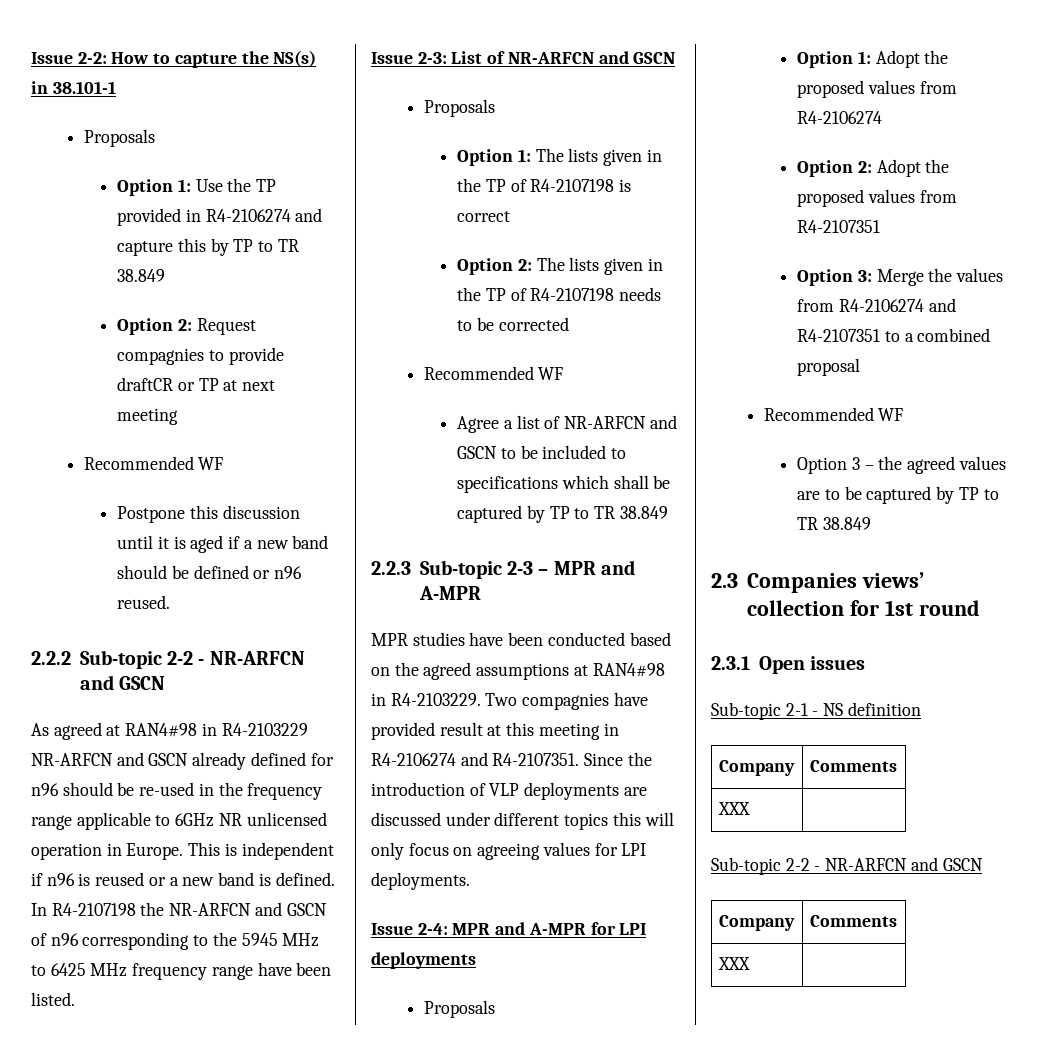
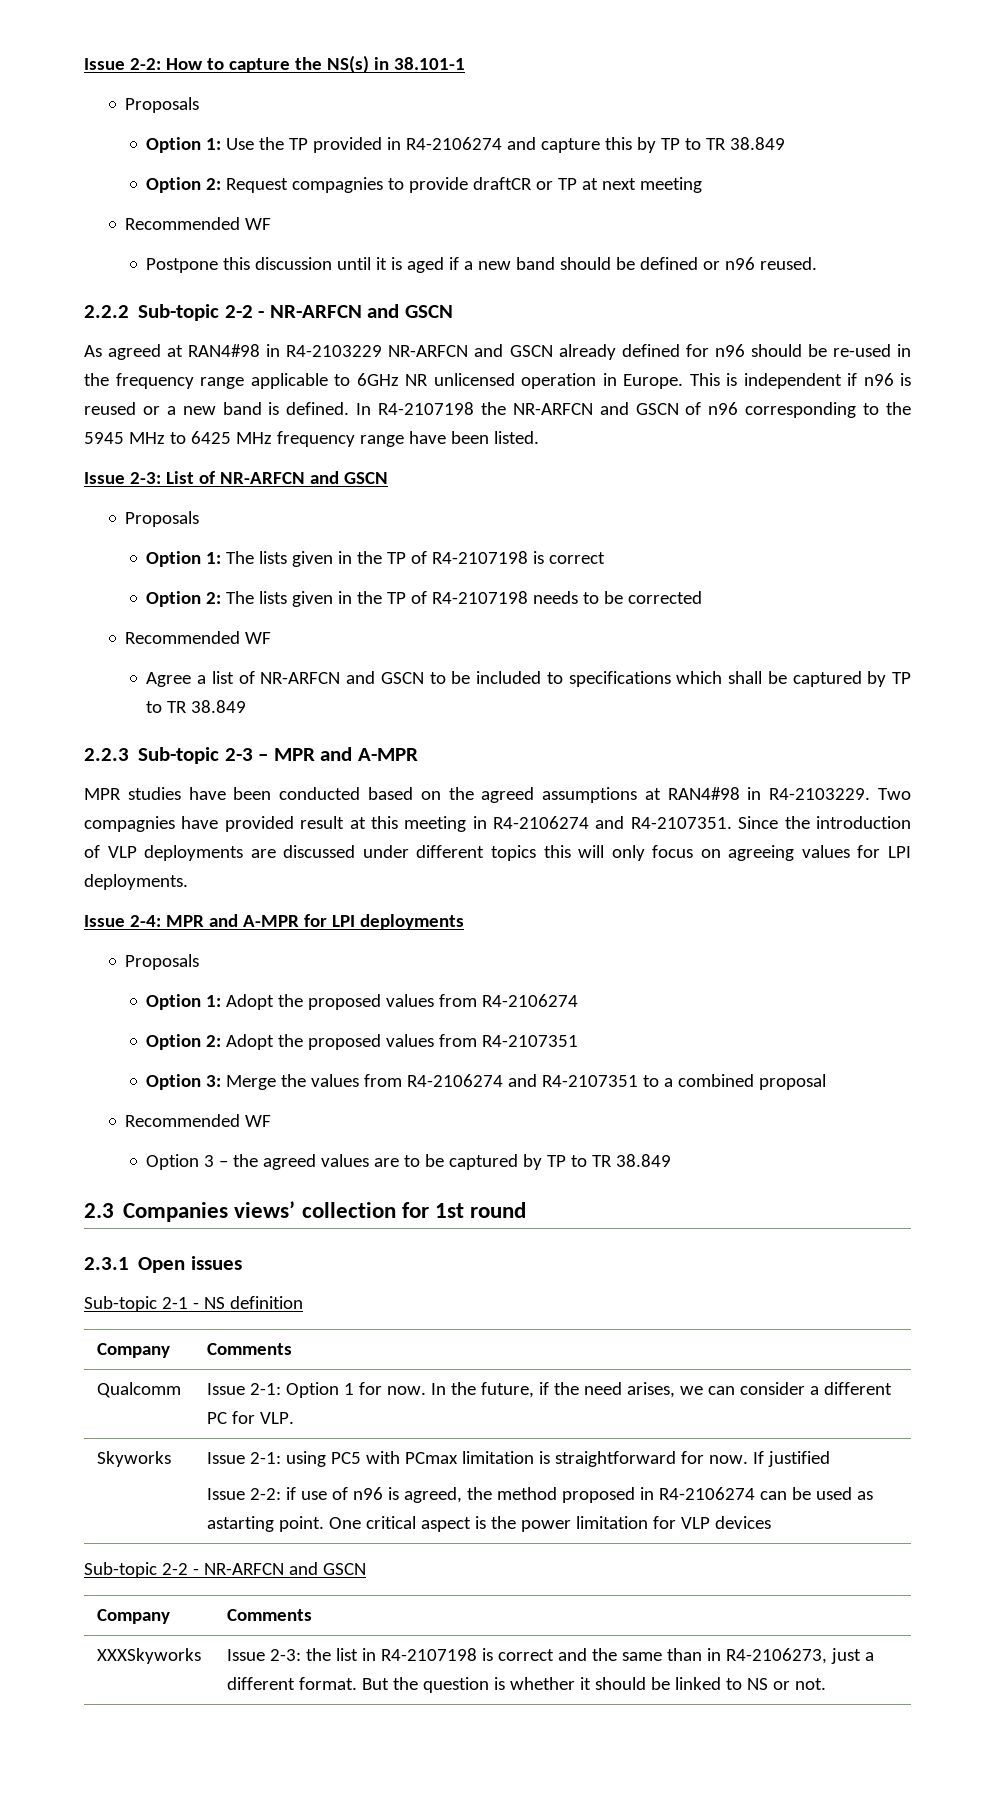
[717,802,750,815] XXX | -> [96,1382,181,1398] [206,1382,892,1398] [206,1411,294,1424] [96,1451,171,1467] [206,1451,830,1467] [206,1487,873,1503] [206,1516,771,1532] Qualcomm | Issue 2-1: Option 1 for now. In the future, if the need arises, we can consider a different PC for VLP. // Skyworks | Issue 2-1: using PC5 with PCmax limitation is straightforward for now. If justified // Issue 2-2: if use of n96 is agreed, the method proposed in R4-2106274 can be used as astarting point. One critical aspect is the power limitation for VLP devices
[717,957,750,970] XXX | -> [96,1648,201,1664] [226,1648,874,1664] [226,1677,826,1693] XXXSkyworks | Issue 2-3: the list in R4-2107198 is correct and the same than in R4-2106273, just a different format. But the question is whether it should be linked to NS or not.

